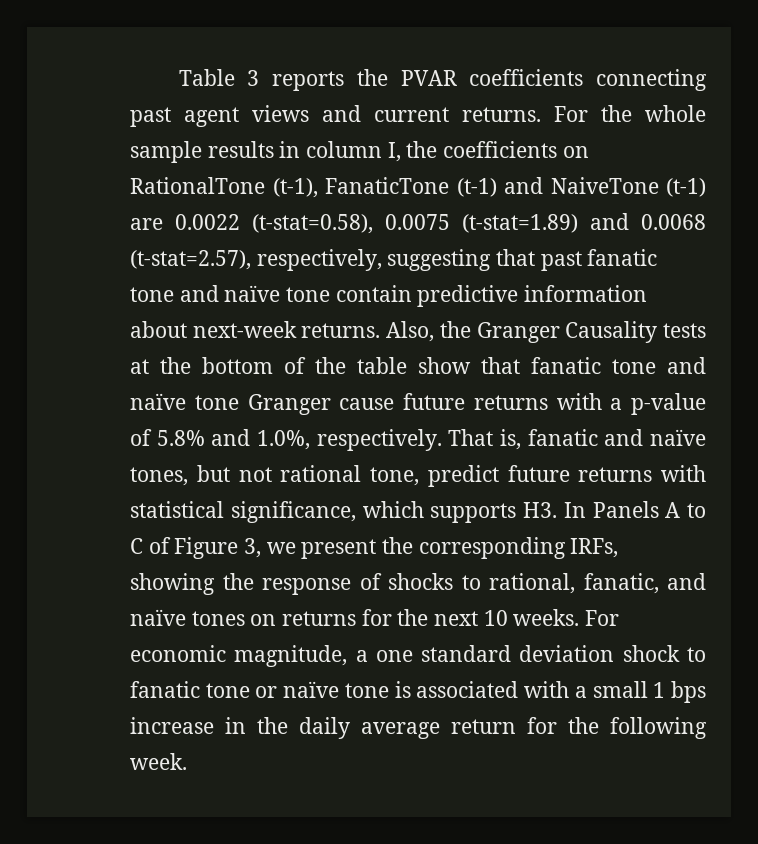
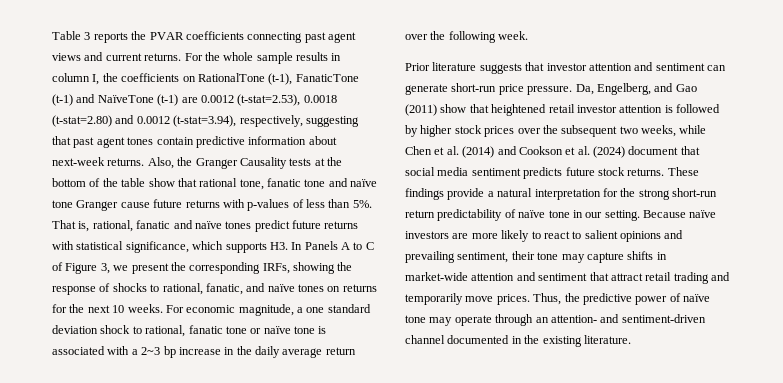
[550,177,659,194] NaiveTone -> [97,95,154,103] NaïveTone
[175,213,706,234] [130,249,658,271] [130,285,331,302] 0.0022 (t-stat=0.58), 0.0075 (t-stat=1.89) and 0.0068 (t-stat=2.57), respectively, suggesting that past fanatic tone and naïve tone -> [200,94,337,106] [52,115,359,127] [52,136,154,148] 0.0012 (t-stat=2.53), 0.0018 (t-stat=2.80) and 0.0012 (t-stat=3.94), respectively, suggesting that past agent tones
(520, 365) none -> [199,178,264,190] rational tone,
[610,393,706,415] [130,429,442,451] a p-value of 5.8% and 1.0%, respectively. -> [247,199,372,211] p-values of less than 5%.
(521, 439) none -> [92,220,133,232] rational,
[130,465,419,486] tones, but not rational tone, -> [225,221,252,229] tones
(706, 654) none -> [145,325,186,337] rational,
[592,681,707,703] small 1 bps -> [141,346,176,358] 2~3 bp
[527,717,557,734] for -> [405,34,428,40] over
(187, 761) none -> [405,62,726,74] [405,83,697,95] [405,104,720,116] [405,125,707,137] [405,146,700,158] [405,167,699,179] [405,188,717,200] [405,209,717,221] [405,230,684,242] [405,251,667,263] [405,272,730,284] [405,293,710,305] [405,314,706,326] [405,335,631,347] // Prior literature suggests that investor attention and sentiment can generate short-run price pressure. Da, Engelberg, and Gao (2011) show that heightened retail investor attention is followed by higher stock prices over the subsequent two weeks, while Chen et al. (2014) and Cookson et al. (2024) document that social media sentiment predicts future stock returns. These findings provide a natural interpretation for the strong short-run return predictability of naïve tone in our setting. Because naïve investors are more likely to react to salient opinions and prevailing sentiment, their tone may capture shifts in market-wide attention and sentiment that attract retail trading and temporarily move prices. Thus, the predictive power of naïve tone may operate through an attention- and sentiment-driven channel documented in the existing literature.

